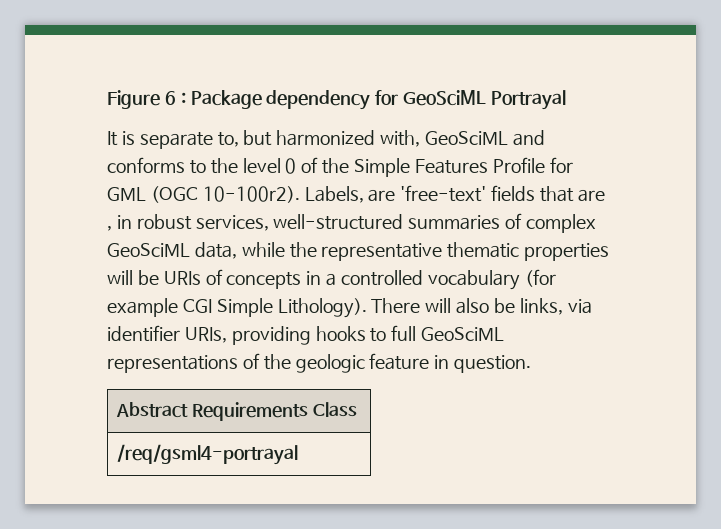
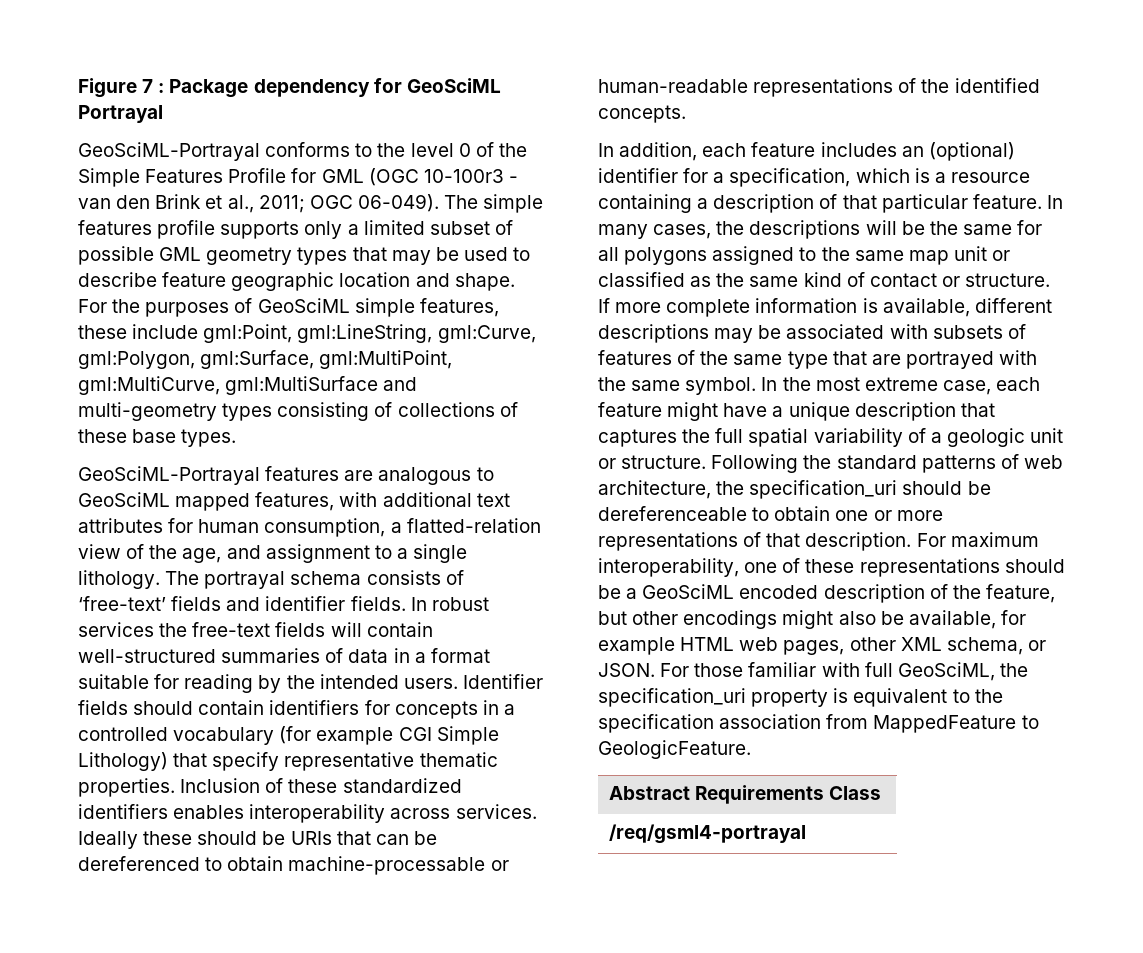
[164,91,176,105] 6 -> [142,79,154,93] 7
[107,130,545,149] It is separate to, but harmonized with, GeoSciML and -> [78,142,260,161] GeoSciML-Portrayal
[202,185,605,203] [107,213,597,233] [107,242,610,261] [107,269,223,285] 10-100r2). Labels, are 'free-text' fields that are , in robust services, well-structured summaries of complex GeoSciML data, while the representative thematic properties will be URIs of -> [423,169,518,183] [78,194,544,213] [78,220,513,239] [78,246,531,265] [78,272,515,291] [78,298,499,317] [78,324,536,343] [78,350,453,369] [78,376,418,395] [78,402,518,421] [78,429,237,447] [78,466,494,485] [78,492,510,511] [78,518,541,537] [78,544,468,563] [78,570,464,589] [78,596,489,611] [78,622,433,637] [78,648,490,663] [78,674,543,693] [78,700,390,715] 10-100r3 - van den Brink et al., 2011; OGC 06-049). The simple features profile supports only a limited subset of possible GML geometry types that may be used to describe feature geographic location and shape. For the purposes of GeoSciML simple features, these include gml:Point, gml:LineString, gml:Curve, gml:Polygon, gml:Surface, gml:MultiPoint, gml:MultiCurve, gml:MultiSurface and multi-geometry types consisting of collections of these base types. // GeoSciML-Portrayal features are analogous to GeoSciML mapped features, with additional text attributes for human consumption, a flatted-relation view of the age, and assignment to a single lithology. The portrayal schema consists of ‘free-text’ fields and identifier fields. In robust services the free-text fields will contain well-structured summaries of data in a format suitable for reading by the intended users. Identifier fields should contain identifiers for
[277,298,592,318] [107,325,505,345] [107,353,532,373] Lithology). There will also be links, via identifier URIs, providing hooks to full GeoSciML representations of the geologic feature in question. -> [78,752,498,771] [78,778,462,797] [78,804,537,823] [78,831,437,849] [78,856,509,875] [598,78,1040,97] [598,105,686,123] [598,142,1015,161] [598,168,1030,187] [598,194,1063,213] [598,220,1043,239] [598,246,1011,265] [598,272,1051,287] [598,298,1052,317] [598,324,1026,343] [598,350,1038,369] [598,377,1041,395] [598,402,995,421] [598,428,1064,447] [598,454,1063,473] [598,480,991,499] [598,506,943,521] [598,532,1039,551] [598,558,1065,577] [598,584,1055,603] [598,610,1026,629] [598,637,1046,655] [598,662,1028,681] [598,688,1003,707] [598,714,1039,733] [598,740,751,759] Lithology) that specify representative thematic properties. Inclusion of these standardized identifiers enables interoperability across services. Ideally these should be URIs that can be dereferenced to obtain machine-processable or human-readable representations of the identified concepts. // In addition, each feature includes an (optional) identifier for a specification, which is a resource containing a description of that particular feature. In many cases, the descriptions will be the same for all polygons assigned to the same map unit or classified as the same kind of contact or structure. If more complete information is available, different descriptions may be associated with subsets of features of the same type that are portrayed with the same symbol. In the most extreme case, each feature might have a unique description that captures the full spatial variability of a geologic unit or structure. Following the standard patterns of web architecture, the specification_uri should be dereferenceable to obtain one or more representations of that description. For maximum interoperability, one of these representations should be a GeoSciML encoded description of the feature, but other encodings might also be available, for example HTML web pages, other XML schema, or JSON. For those familiar with full GeoSciML, the specification_uri property is equivalent to the specification association from MappedFeature to GeologicFeature.

